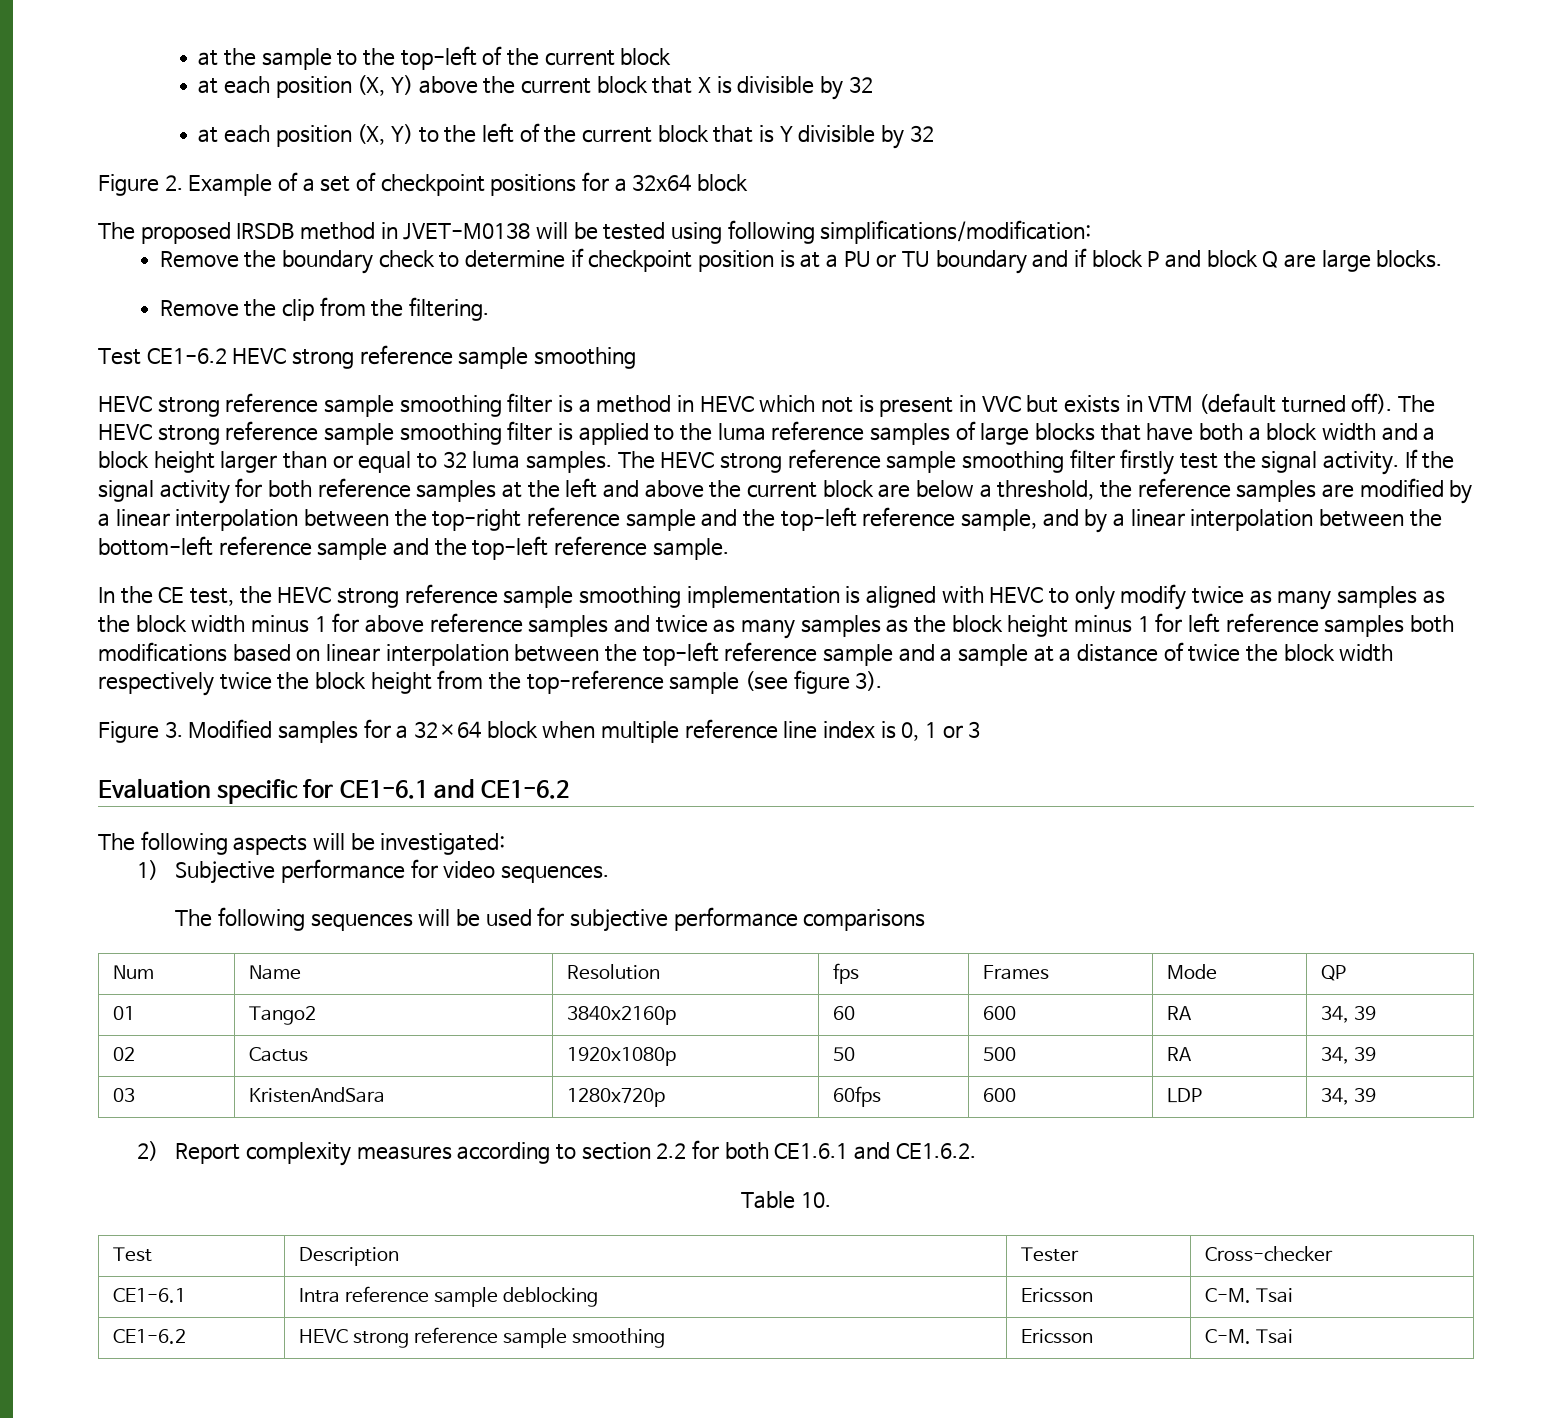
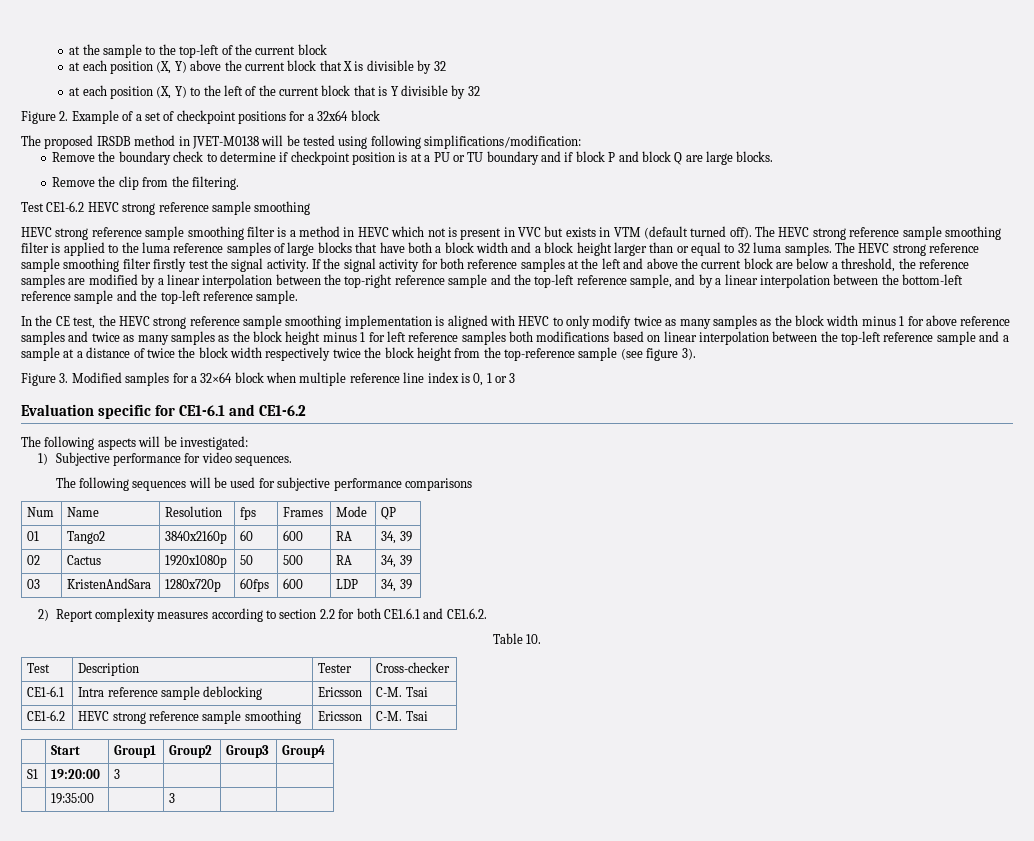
(1294, 1336) none -> [51,745,81,755] [114,745,157,758] [169,745,213,758] [226,745,270,758] [282,745,326,758] [27,769,39,779] [51,769,101,779] [114,769,121,779] [51,793,95,804] [169,793,176,803] // | Start | Group1 | Group2 | Group3 | Group4 // S1 | 19:20:00 | 3 | | | // | 19:35:00 | | 3 | |

